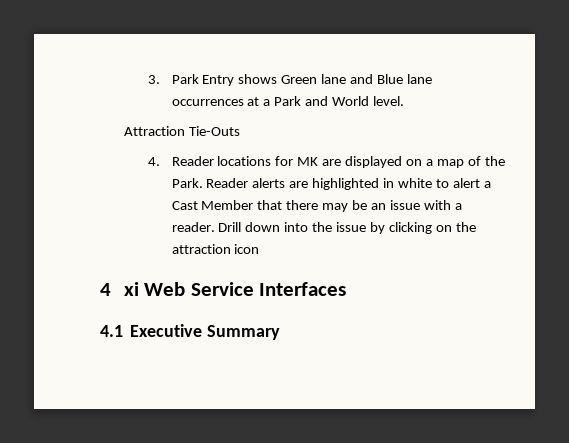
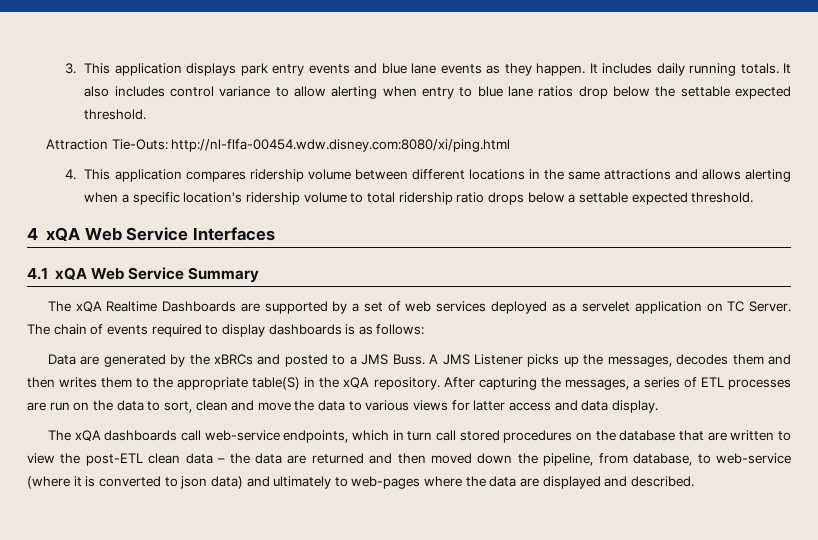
[171,74,432,86] [171,96,404,106] Park Entry shows Green lane and Blue lane occurrences at a Park and World level. -> [84,63,792,76] [84,86,791,99] [84,109,147,120] This application displays park entry events and blue lane events as they happen. It includes daily running totals. It also includes control variance to allow alerting when entry to blue lane ratios drop below the settable expected threshold.
[188,126,240,136] Tie-Outs -> [111,139,511,152] Tie-Outs: http://nl-flfa-00454.wdw.disney.com:8080/xi/ping.html
[171,156,505,168] [171,178,491,190] [171,200,462,212] [171,222,476,234] [171,244,260,254] Reader locations for MK are displayed on a map of the Park. Reader alerts are highlighted in white to alert a Cast Member that there may be an issue with a reader. Drill down into the issue by clicking on the attraction icon -> [84,169,791,182] [84,192,754,205] This application compares ridership volume between different locations in the same attractions and allows alerting when a specific location's ridership volume to total ridership ratio drops below a settable expected threshold.
[123,282,139,296] xi -> [46,227,81,241] xQA
[130,324,281,340] Executive Summary -> [54,267,260,283] [47,301,791,314] [27,324,425,337] [47,354,792,367] [27,377,791,390] [27,400,658,413] [47,430,791,443] [27,453,792,466] [27,476,694,489] xQA Web Service Summary // The xQA Realtime Dashboards are supported by a set of web services deployed as a servelet application on TC Server. The chain of events required to display dashboards is as follows: // Data are generated by the xBRCs and posted to a JMS Buss. A JMS Listener picks up the messages, decodes them and then writes them to the appropriate table(S) in the xQA repository. After capturing the messages, a series of ETL processes are run on the data to sort, clean and move the data to various views for latter access and data display. // The xQA dashboards call web-service endpoints, which in turn call stored procedures on the database that are written to view the post-ETL clean data – the data are returned and then moved down the pipeline, from database, to web-service (where it is converted to json data) and ultimately to web-pages where the data are displayed and described.

